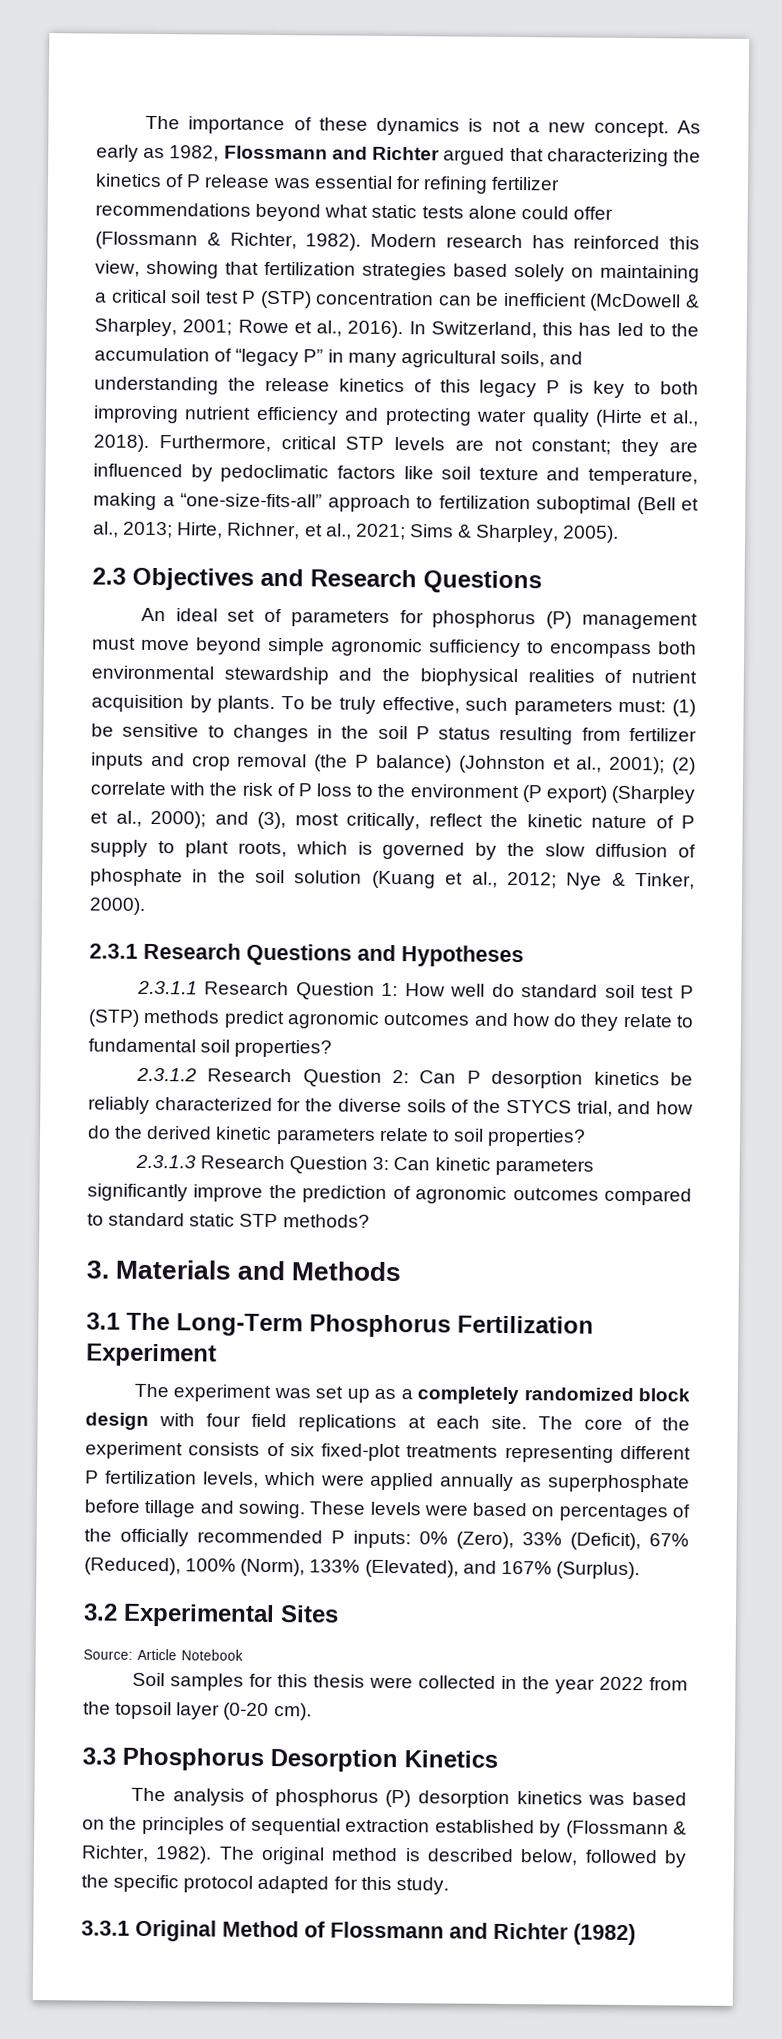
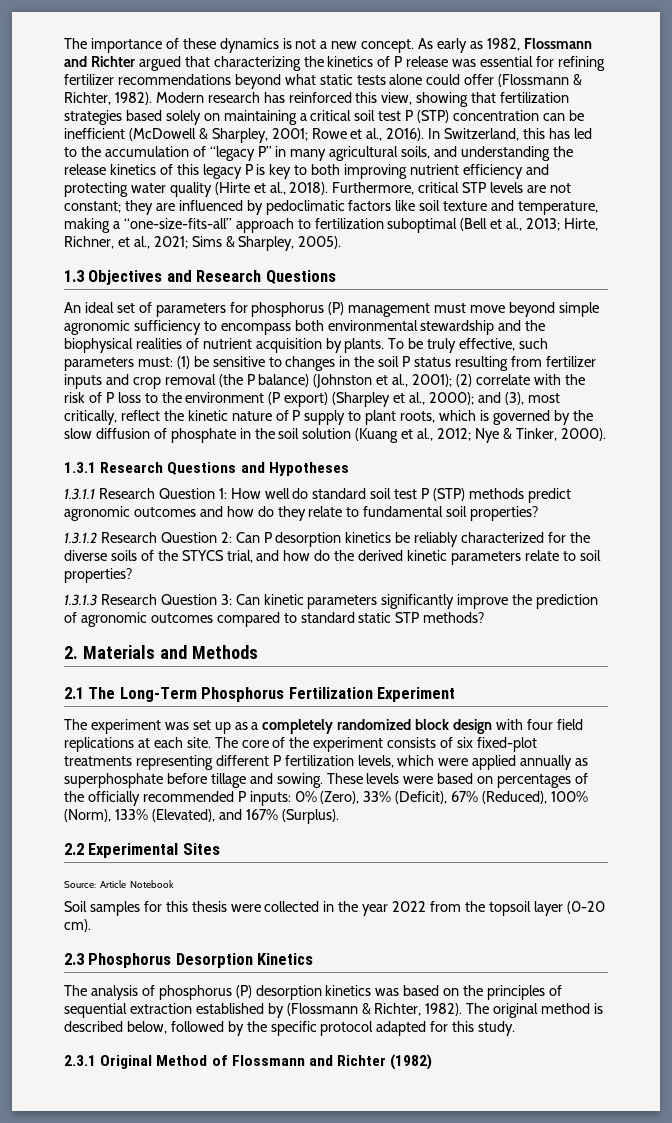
[92,567,126,585] 2.3 -> [64,270,84,282] 1.3
[89,943,138,959] 2.3.1 -> [64,462,96,473] 1.3.1
[136,980,198,995] 2.3.1.1 -> [64,488,95,500] 1.3.1.1
[135,1067,197,1082] 2.3.1.2 -> [64,532,97,544] 1.3.1.2
[134,1154,196,1169] 2.3.1.3 -> [64,594,97,606] 1.3.1.3
[86,1260,109,1279] 3. -> [64,646,78,659] 2.
[86,1312,120,1330] 3.1 -> [64,687,84,699] 2.1
[83,1603,118,1621] 3.2 -> [64,843,84,855] 2.2
[82,1747,116,1765] 3.3 -> [64,953,84,965] 2.3
[81,1920,130,1936] 3.3.1 -> [64,1055,96,1066] 2.3.1

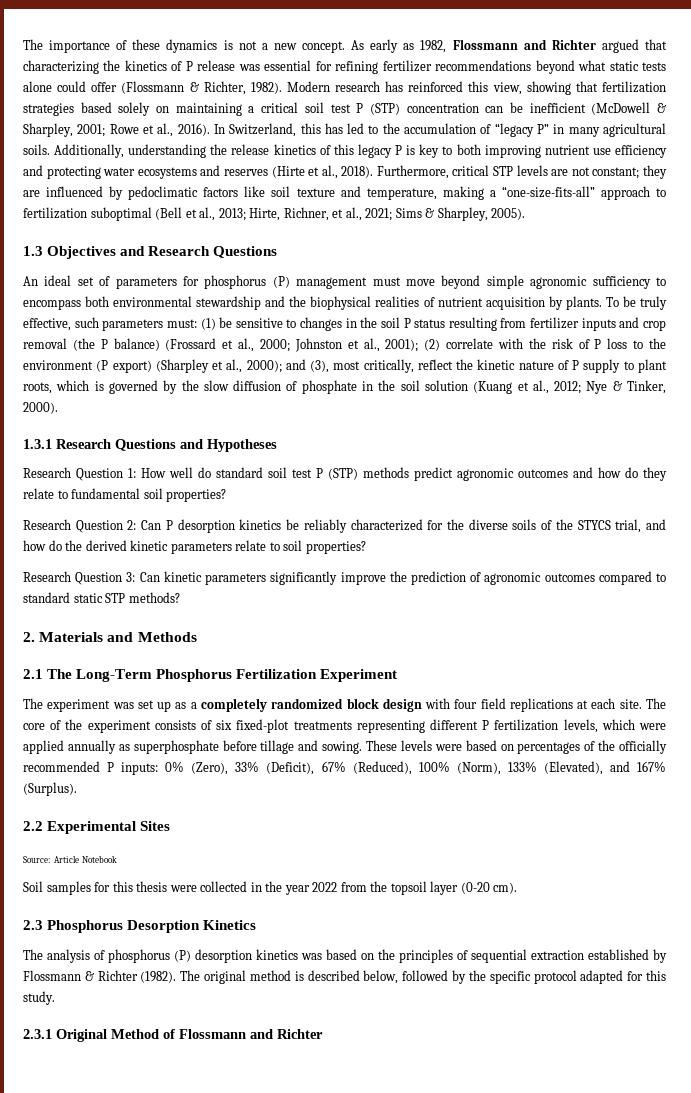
[401,146,458,159] soils, and -> [23,144,125,158] soils. Additionally,
(460, 169) none -> [592,148,611,155] use
[169,182,212,197] quality -> [137,165,268,179] ecosystems and reserves
[313,374,373,388] (Johnston -> [165,338,342,352] (Frossard et al., 2000; Johnston
[64,488,95,500] 1.3.1.1 -> (277, 445) none
[64,532,97,544] 1.3.1.2 -> (227, 495) none
[64,594,97,606] 1.3.1.3 -> (366, 547) none
[286,1003,463,1016] (Flossmann & Richter, 1982). -> [23,970,177,983] Flossmann & Richter (1982).
[390,1054,433,1070] (1982) -> (323, 1034) none

